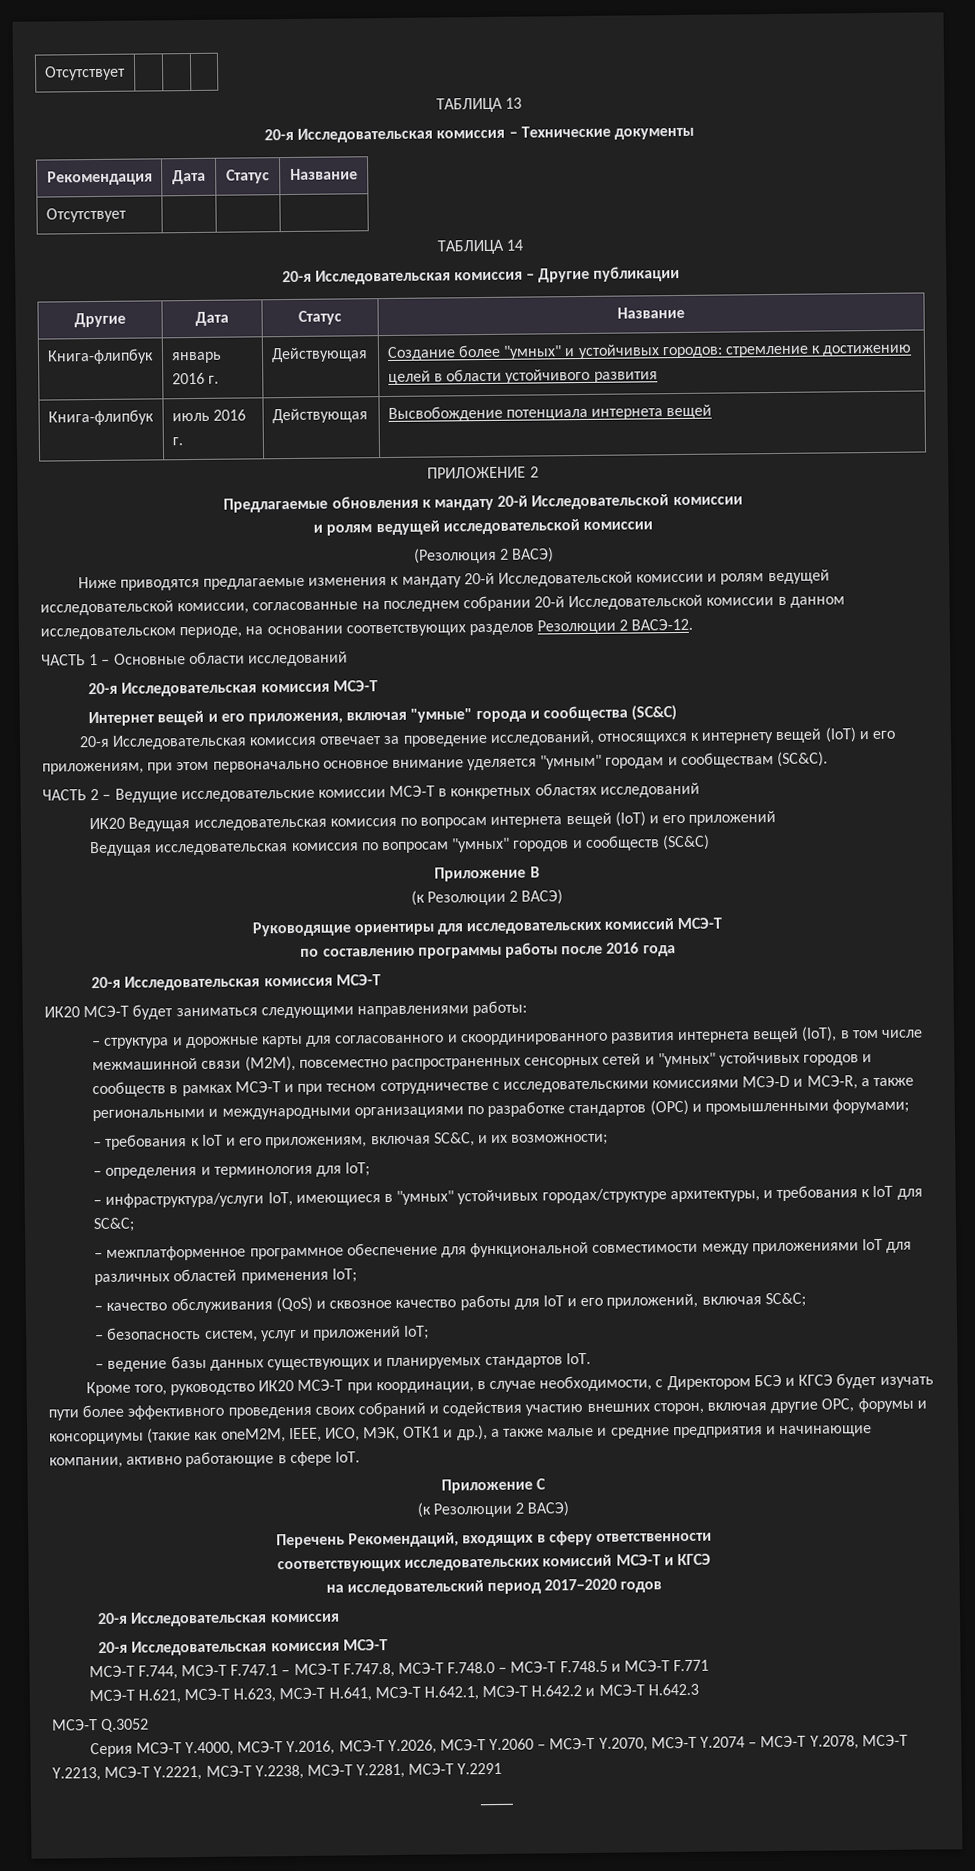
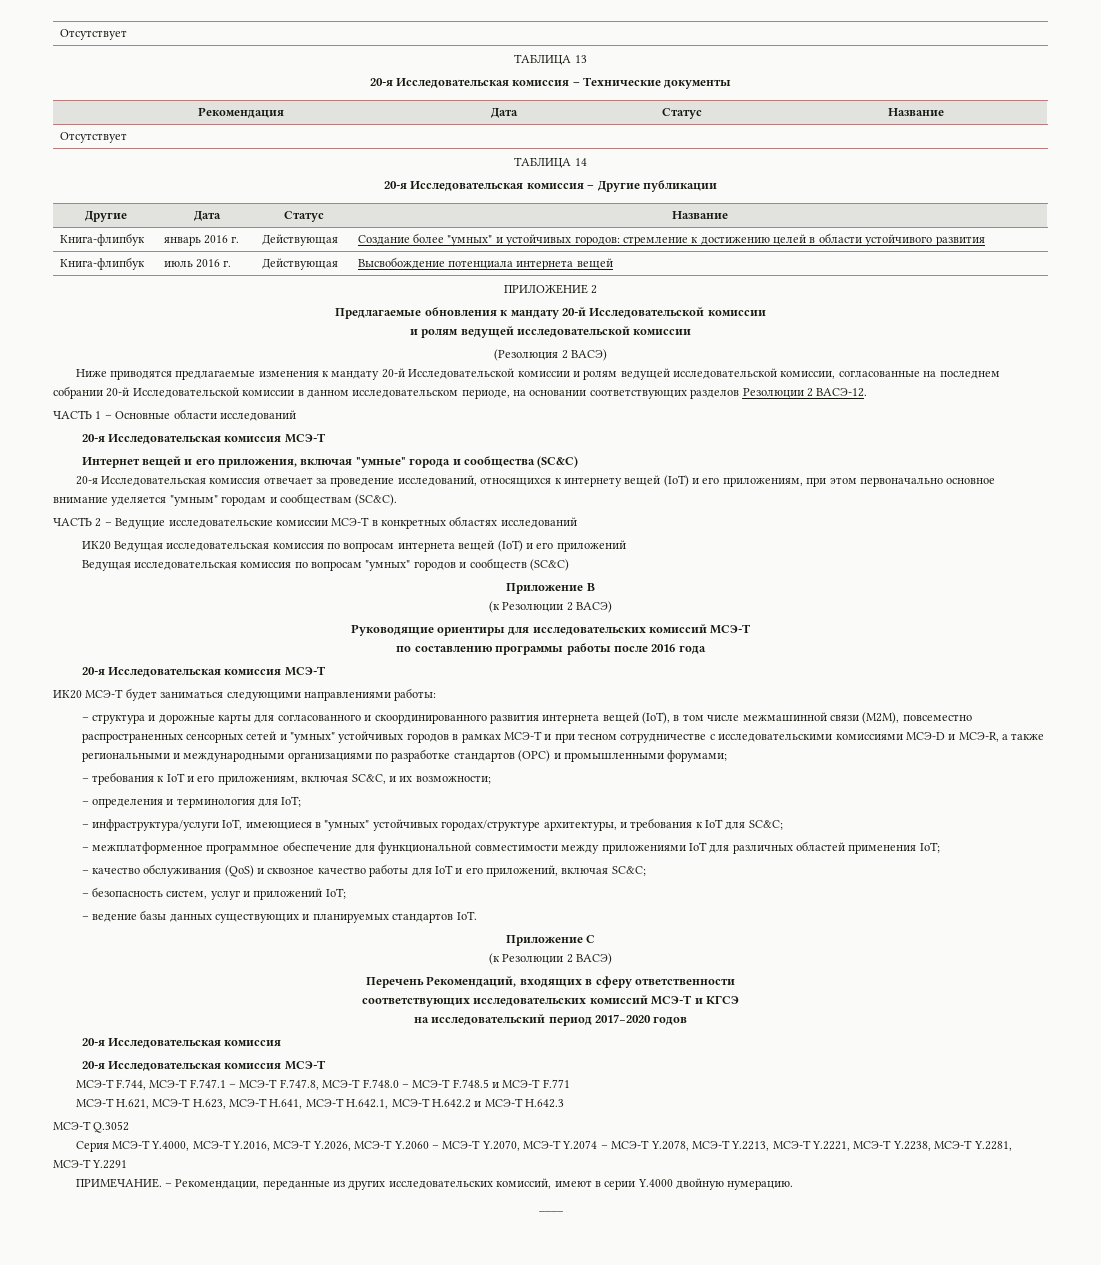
[862,1054,873,1063] [92,1081,167,1098] и сообществ -> (449, 738) none
[85,1373,934,1397] [48,1397,927,1421] [49,1425,873,1445] [49,1451,360,1469] // Кроме того, руководство ИК20 МСЭ-Т при координации, в случае необходимости, с Директором БСЭ и КГСЭ будет изучать пути более эффективного проведения своих собраний и содействия участию внешних сторон, включая другие ОРС, форумы и консорциумы (такие как oneM2M, IEEE, ИСО, МЭК, ОТК1 и др.), а также малые и средние предприятия и начинающие компании, активно работающие в сфере IoT. -> (477, 915) none
(503, 1768) none -> [75,1178,794,1190] // ПРИМЕЧАНИЕ. – Рекомендации, переданные из других исследовательских комиссий, имеют в серии Y.4000 двойную нумерацию.

